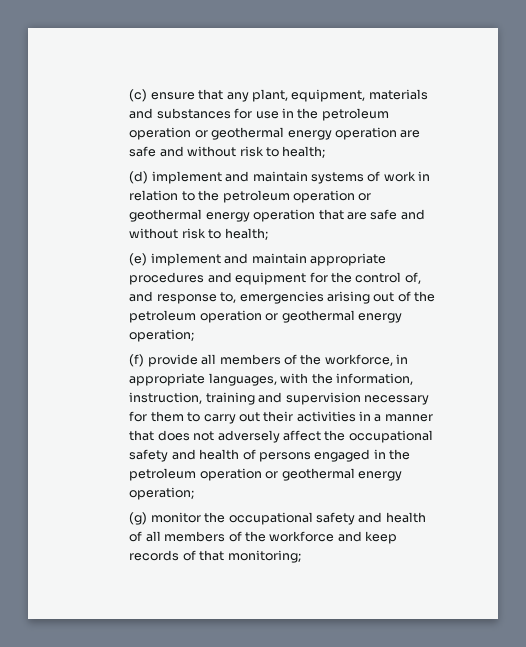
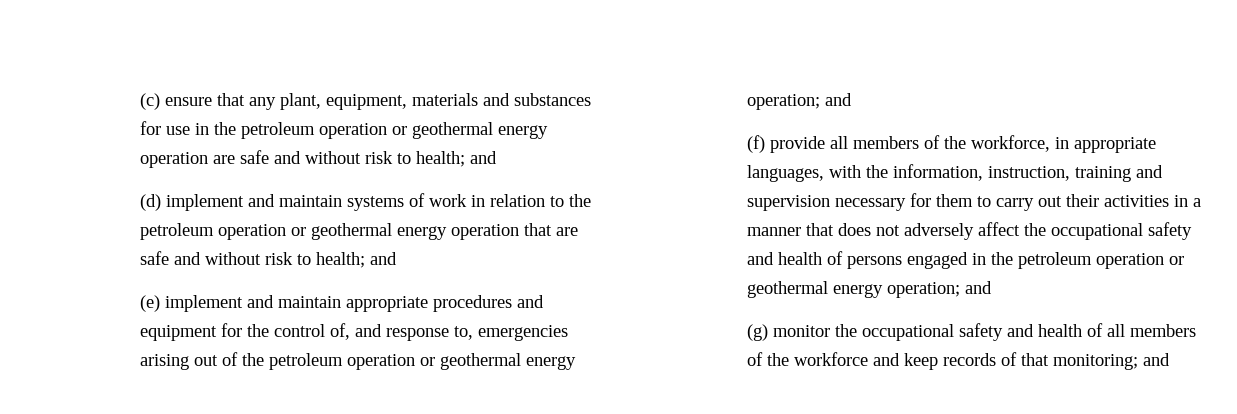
(326, 152) none -> [470,151,498,164] and
(268, 234) none -> [370,252,398,265] and
(195, 335) none -> [825,93,853,106] and
(195, 493) none -> [965,281,993,294] and
(301, 556) none -> [1143,353,1171,366] and

